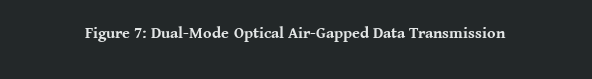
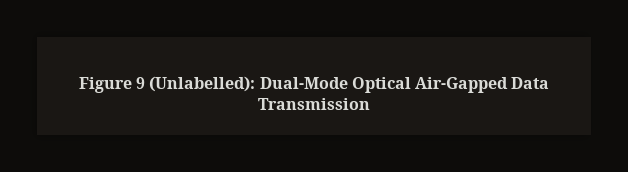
[134,28,148,38] 7: -> [135,76,256,92] 9 (Unlabelled):

